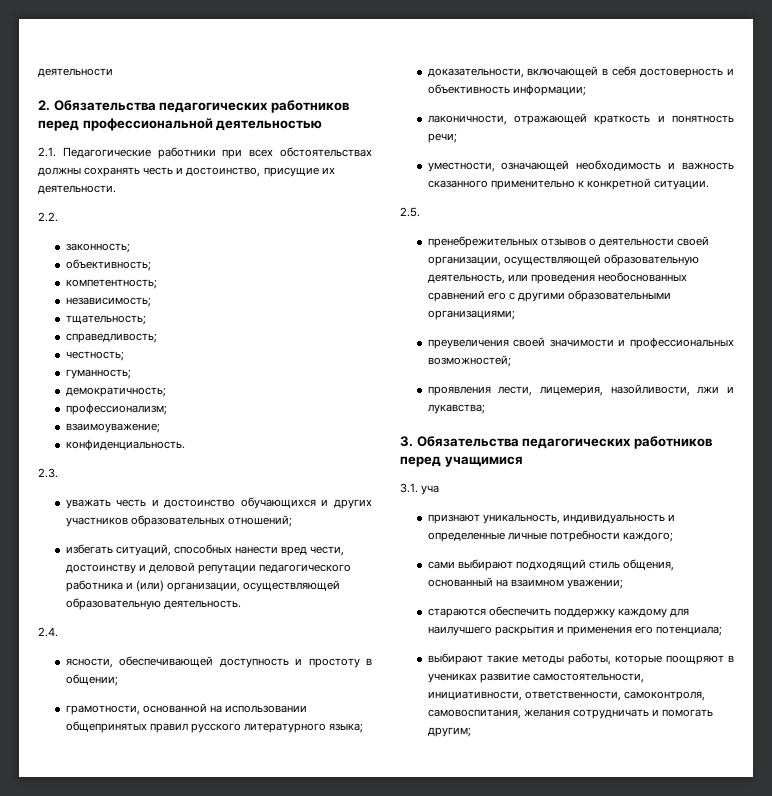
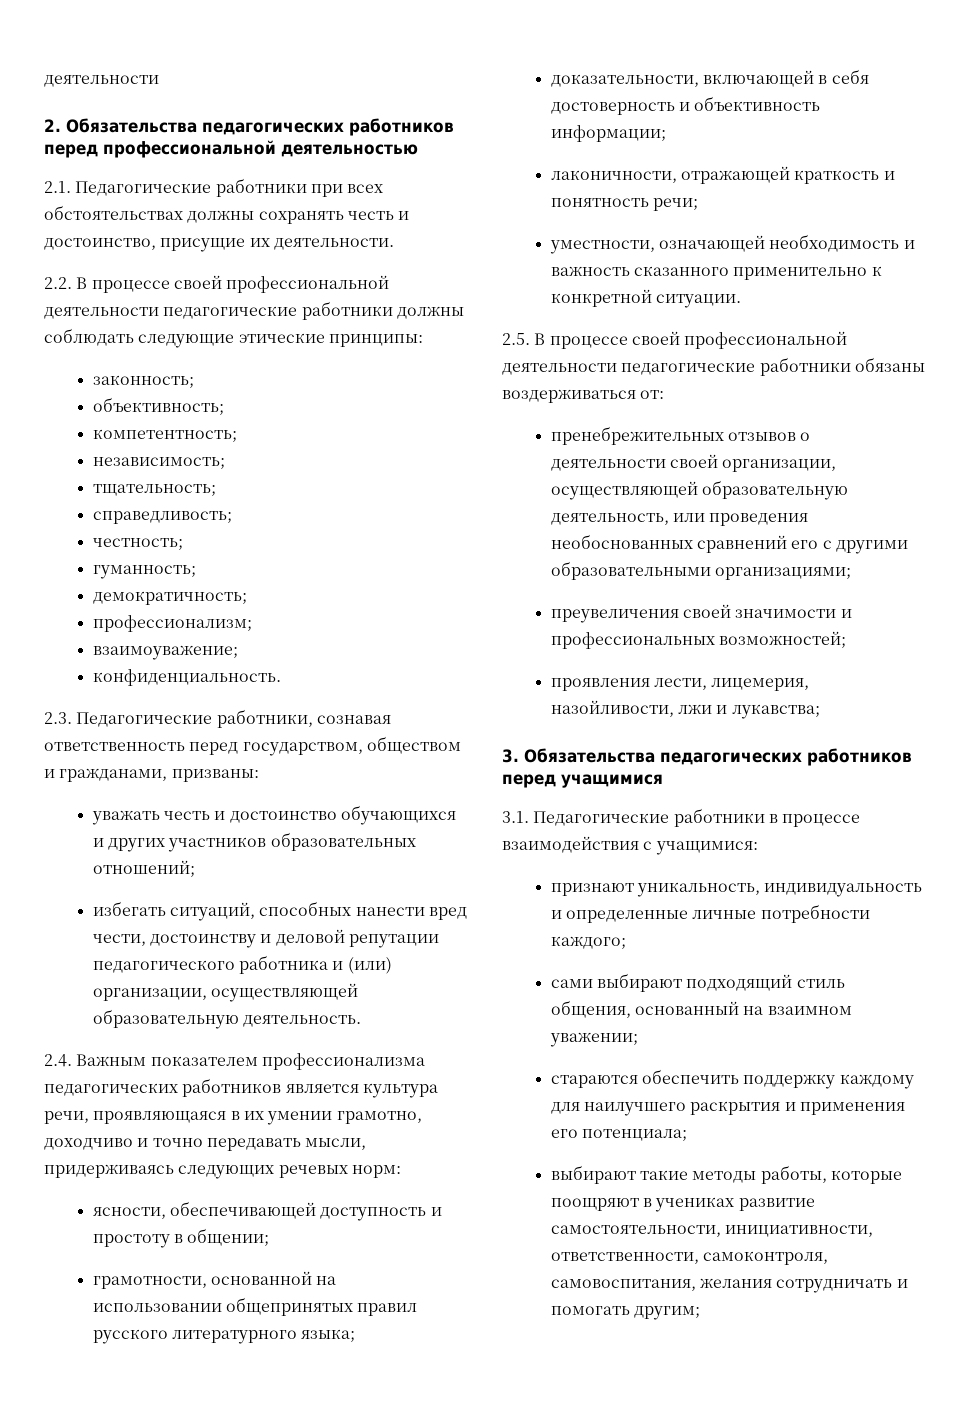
(58, 217) none -> [76,275,390,293] [44,301,464,320] [44,328,423,348] В процессе своей профессиональной деятельности педагогические работники должны соблюдать следующие этические принципы:
(58, 473) none -> [76,709,391,728] [44,736,461,756] [44,768,259,782] Педагогические работники, сознавая ответственность перед государством, обществом и гражданами, призваны:
(58, 632) none -> [76,1053,425,1070] [44,1078,438,1098] [44,1111,422,1125] [44,1138,367,1151] [44,1164,401,1179] Важным показателем профессионализма педагогических работников является культура речи, проявляющаяся в их умении грамотно, доходчиво и точно передавать мысли, придерживаясь следующих речевых норм:
(420, 212) none -> [534,331,848,349] [502,357,925,376] [502,389,665,403] В процессе своей профессиональной деятельности педагогические работники обязаны воздерживаться от:
[421,485,440,495] уча -> [533,808,861,827] [502,836,758,855] Педагогические работники в процессе взаимодействия с учащимися:

